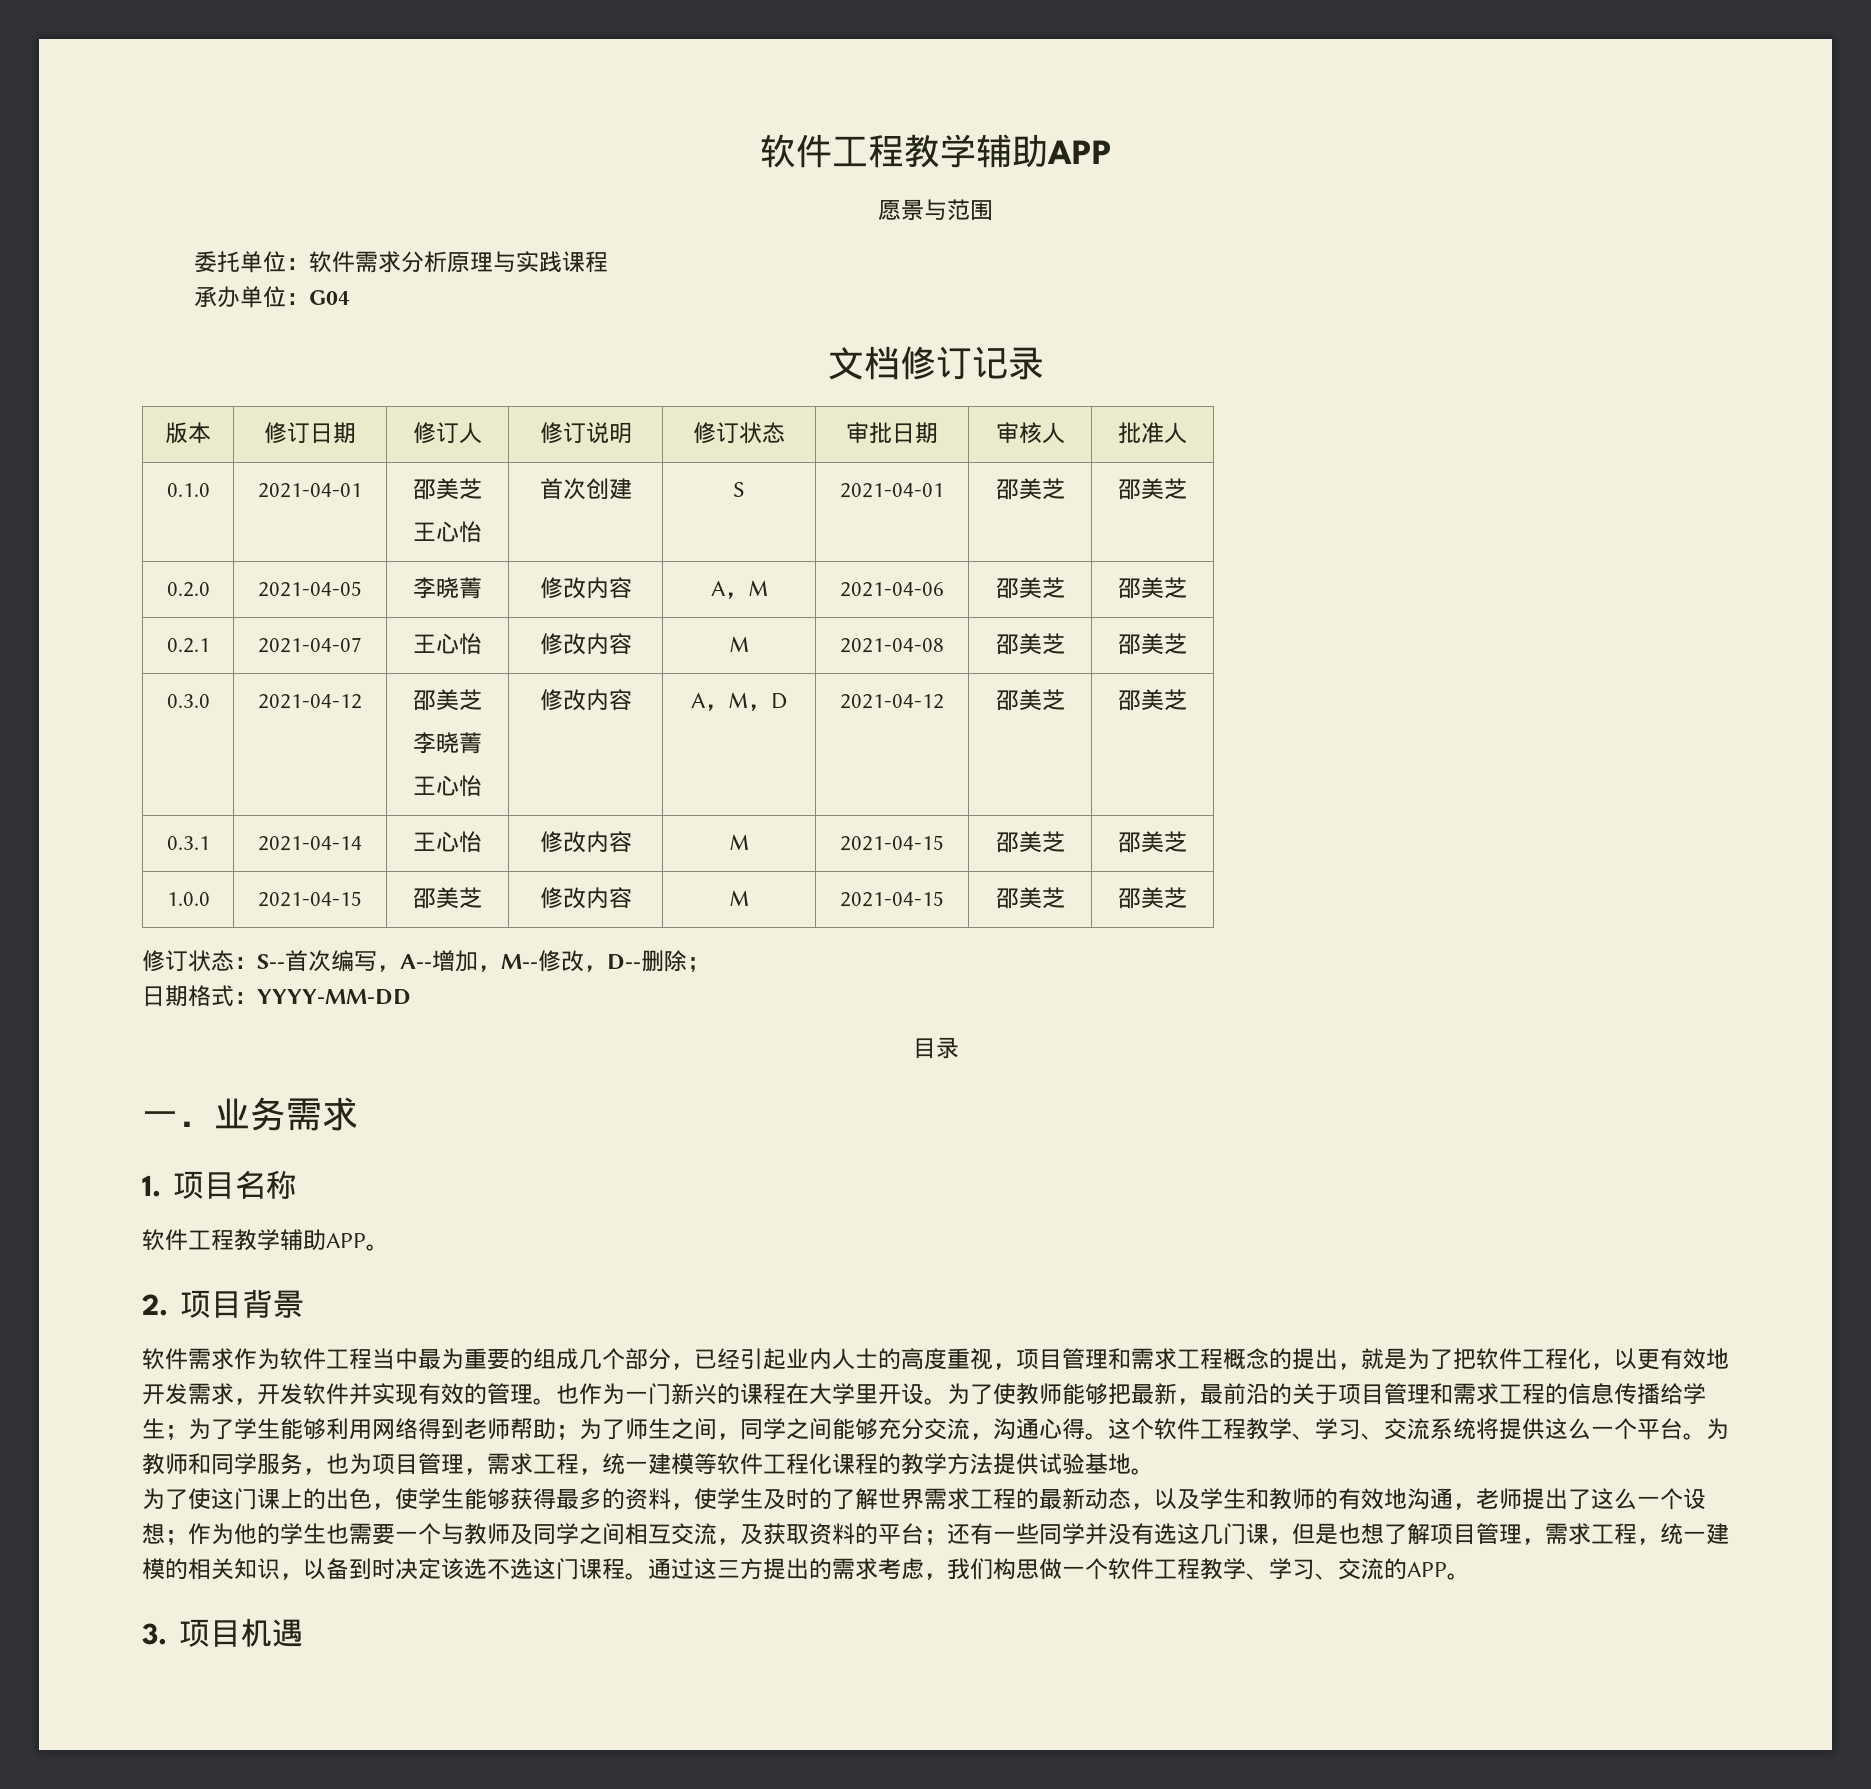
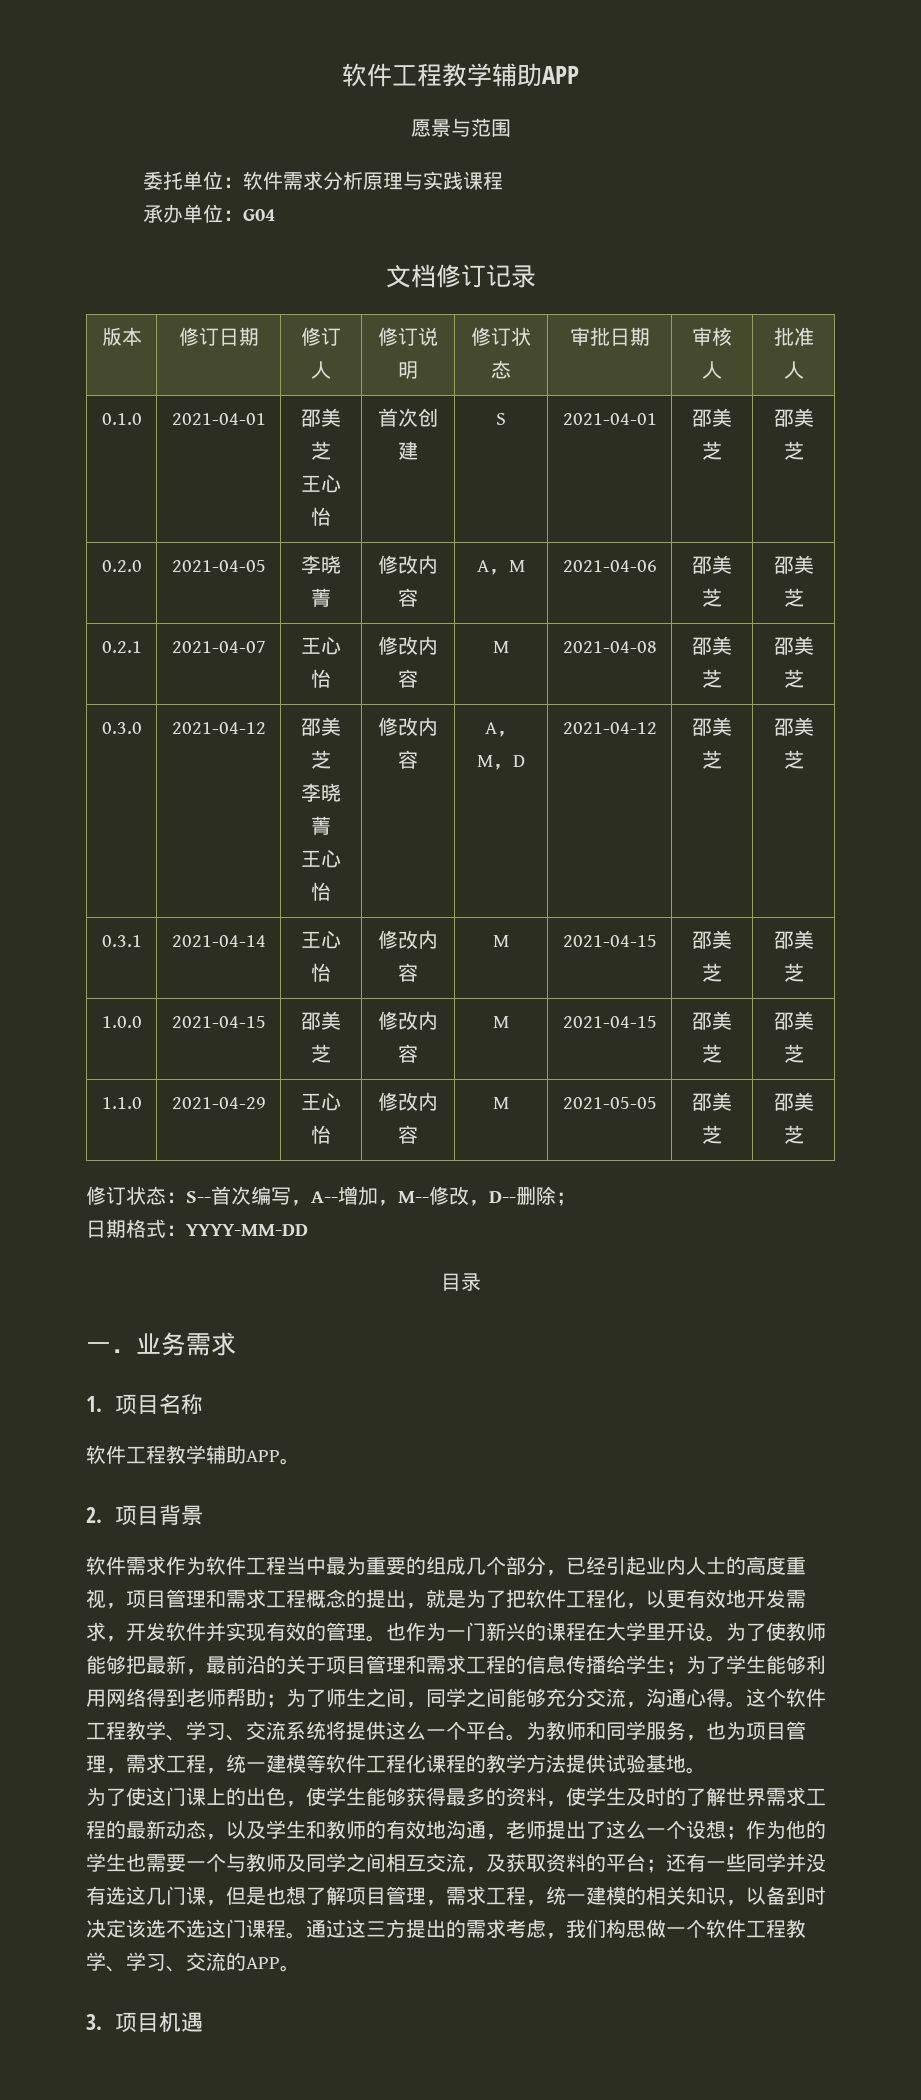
(1187, 898) none -> [101,1097,142,1109] [171,1097,266,1109] [301,1093,341,1111] [311,1125,331,1144] [378,1092,438,1111] [398,1125,418,1144] [493,1097,509,1109] [562,1097,657,1109] [692,1092,732,1111] [702,1125,722,1144] [773,1092,814,1111] [783,1125,804,1144] // 1.1.0 | 2021-04-29 | 王心怡 | 修改内容 | M | 2021-05-05 | 邵美芝 | 邵美芝

